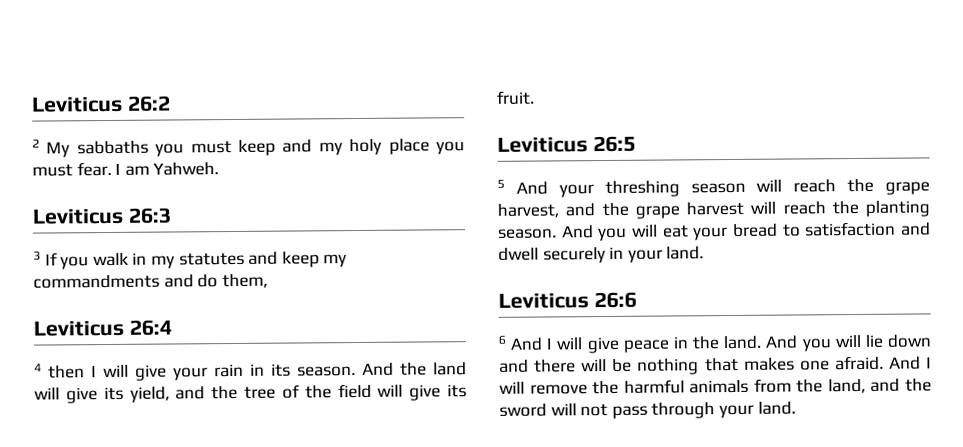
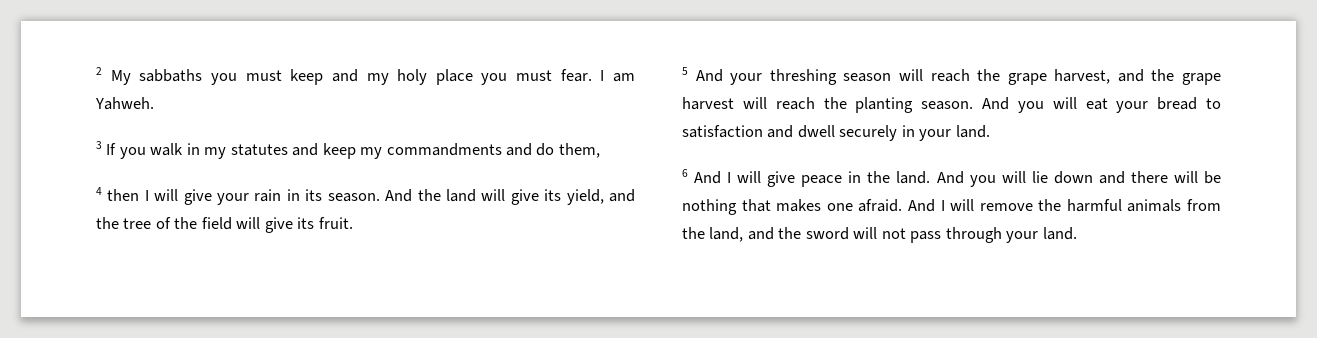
[31,95,171,113] Leviticus 26:2 // -> (96, 71) none
[32,207,171,225] // Leviticus 26:3 -> (154, 103) none
[33,319,172,337] // Leviticus 26:4 -> (600, 150) none
[497,135,636,153] // Leviticus 26:5 -> (353, 223) none
[498,291,637,309] // Leviticus 26:6 -> (990, 131) none

